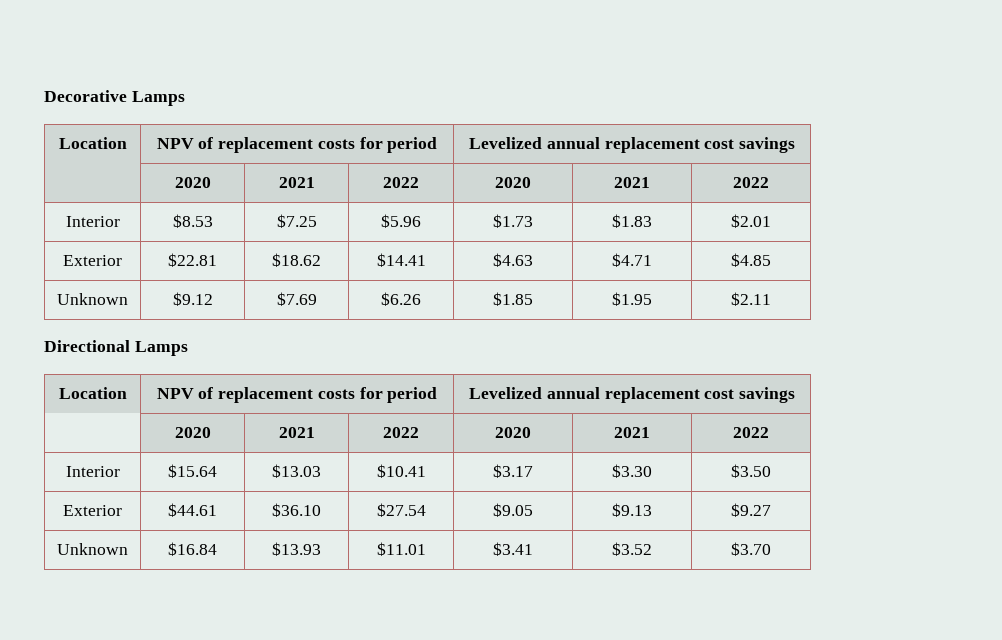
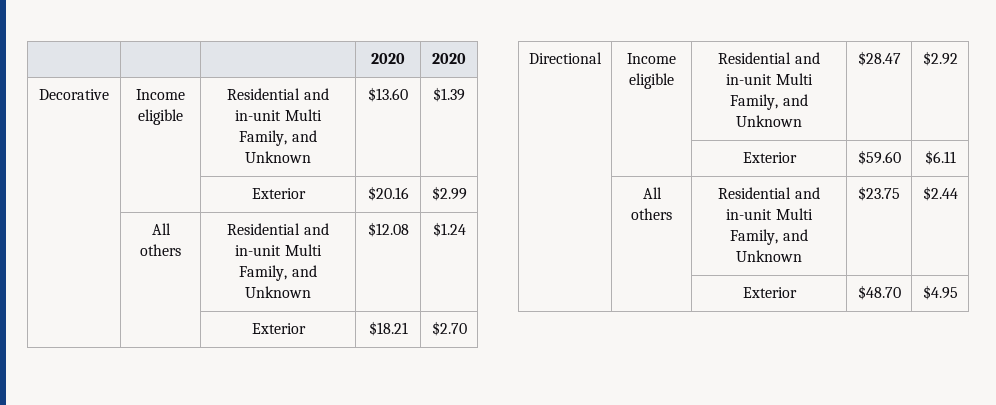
[44,90,185,106] [58,137,127,149] [156,137,438,153] [469,137,795,153] [174,177,211,188] [278,177,315,188] [383,177,419,188] [495,177,531,188] [614,177,650,188] [733,177,769,188] [65,216,120,227] [172,214,213,228] [276,214,317,228] [381,214,421,228] [493,214,533,228] [612,214,652,228] [731,214,771,228] [63,255,122,266] [168,253,217,267] [272,253,321,267] [376,253,426,267] [493,253,533,267] [612,253,652,267] [731,253,771,267] [57,293,128,305] [172,292,213,306] [276,292,317,306] [381,292,421,306] [493,292,533,306] [612,292,652,306] [731,292,771,306] [44,340,188,356] [58,387,127,399] [156,387,438,403] [469,387,795,403] [174,427,211,438] [278,427,315,438] [383,427,419,438] [495,427,531,438] [614,427,650,438] [733,427,769,438] [65,466,120,477] [168,464,217,478] [272,464,321,478] [376,464,426,478] [493,464,533,478] [612,464,652,478] [731,464,771,478] [63,505,122,516] [168,503,217,517] [272,503,321,517] [376,503,426,517] [493,503,533,517] [612,503,652,517] [731,503,771,517] [57,543,128,555] [168,542,217,556] [272,542,321,556] [376,542,426,556] [493,542,533,556] [612,542,652,556] [731,542,771,556] Decorative Lamps // Location | NPV of replacement costs for period | Levelized annual replacement cost savings // | 2020 | 2021 | 2022 | 2020 | 2021 | 2022 // Interior | $8.53 | $7.25 | $5.96 | $1.73 | $1.83 | $2.01 // Exterior | $22.81 | $18.62 | $14.41 | $4.63 | $4.71 | $4.85 // Unknown | $9.12 | $7.69 | $6.26 | $1.85 | $1.95 | $2.11 // Directional Lamps // Location | NPV of replacement costs for period | Levelized annual replacement cost savings // | 2020 | 2021 | 2022 | 2020 | 2021 | 2022 // Interior | $15.64 | $13.03 | $10.41 | $3.17 | $3.30 | $3.50 // Exterior | $44.61 | $36.10 | $27.54 | $9.05 | $9.13 | $9.27 // Unknown | $16.84 | $13.93 | $11.01 | $3.41 | $3.52 | $3.70 -> [371,53,405,64] [432,53,466,64] [39,89,109,100] [136,89,185,100] [138,109,183,125] [227,88,329,100] [235,109,322,121] [239,130,317,146] [245,151,311,163] [368,87,408,102] [433,87,465,102] [251,188,306,199] [367,186,409,201] [431,186,467,201] [151,223,171,235] [140,244,181,256] [227,223,329,235] [235,244,322,256] [239,265,317,281] [245,286,311,298] [367,222,409,237] [432,222,466,237] [251,323,306,334] [368,321,408,336] [431,321,467,336] [529,52,602,64] [627,53,676,64] [629,73,674,89] [718,52,820,64] [726,73,813,85] [730,94,808,110] [736,115,802,127] [857,51,901,66] [922,51,958,66] [742,152,797,163] [857,150,901,165] [924,150,956,165] [642,187,662,199] [631,208,672,220] [718,187,820,199] [726,208,813,220] [730,229,808,245] [736,250,802,262] [858,186,900,201] [922,186,958,201] [742,287,797,298] [857,285,901,300] [922,285,958,300] | | | 2020 | 2020 // Decorative | Income eligible | Residential and in-unit Multi Family, and Unknown | $13.60 | $1.39 // | | Exterior | $20.16 | $2.99 // | All others | Residential and in-unit Multi Family, and Unknown | $12.08 | $1.24 // | | Exterior | $18.21 | $2.70 // Directional | Income eligible | Residential and in-unit Multi Family, and Unknown | $28.47 | $2.92 // | | Exterior | $59.60 | $6.11 // | All others | Residential and in-unit Multi Family, and Unknown | $23.75 | $2.44 // | | Exterior | $48.70 | $4.95

